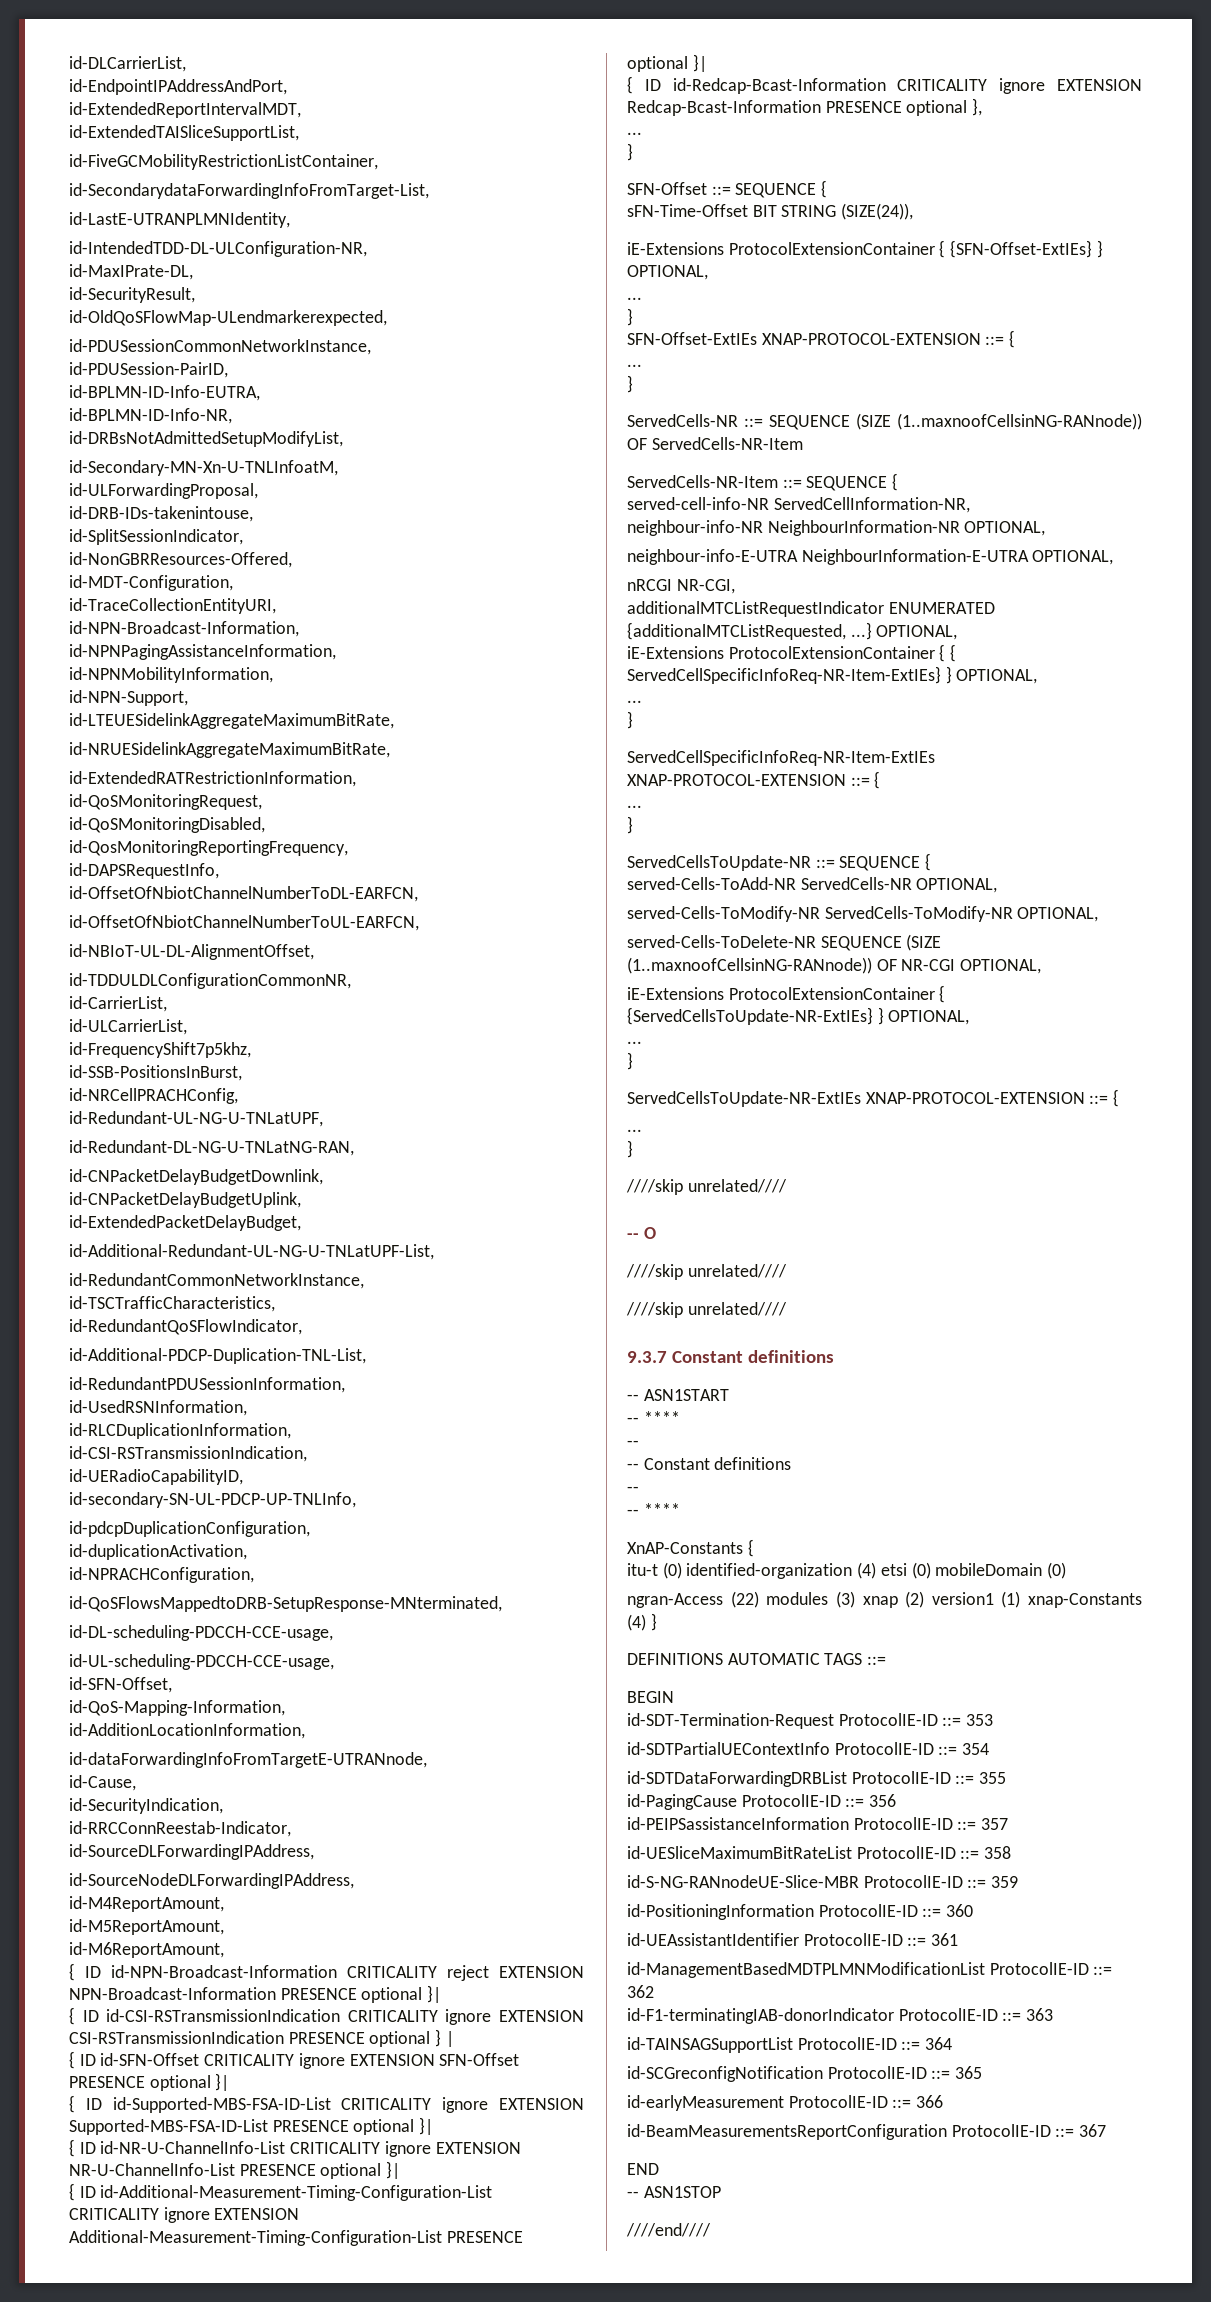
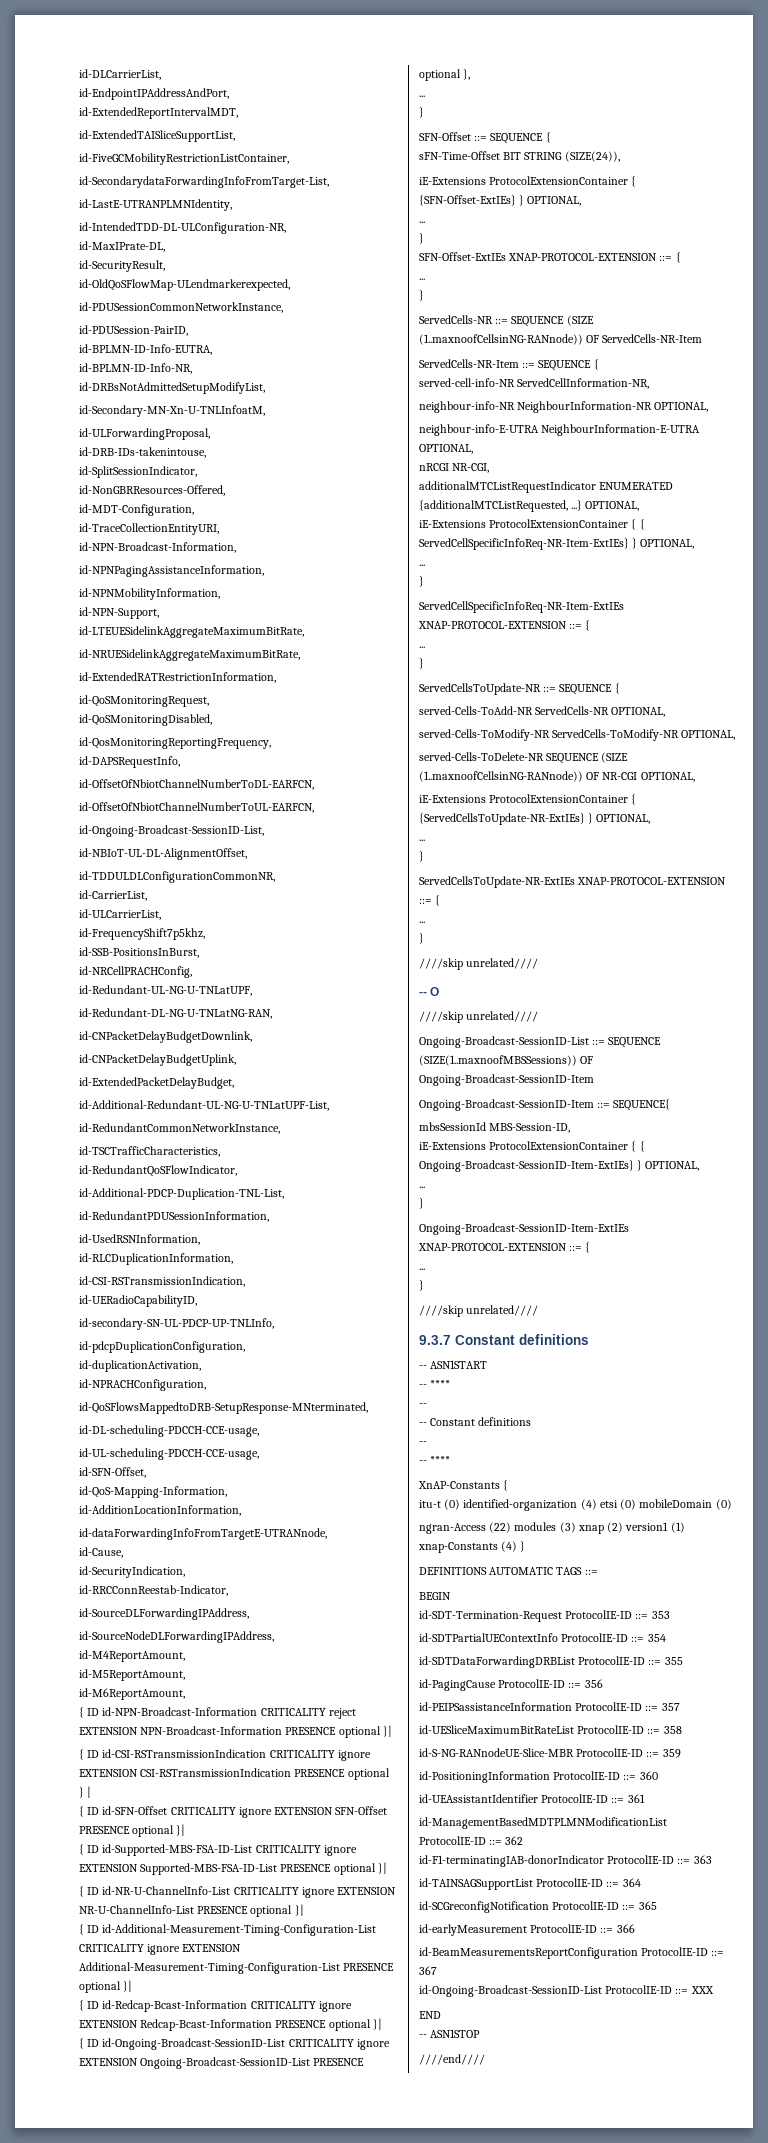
(419, 923) none -> [79,825,264,837] // id-Ongoing-Broadcast-SessionID-List,
(968, 108) none -> [372,2018,382,2030] [79,2038,390,2050] [79,2057,365,2069] [419,69,461,81] }| // { ID id-Ongoing-Broadcast-SessionID-List CRITICALITY ignore EXTENSION Ongoing-Broadcast-SessionID-List PRESENCE optional
(787, 1271) none -> [419,1036,662,1048] [419,1055,594,1066] [419,1074,594,1086] [419,1099,671,1111] [419,1122,571,1133] [419,1141,645,1152] [419,1160,700,1172] [419,1186,425,1188] [419,1198,424,1209] [419,1223,629,1235] [418,1242,591,1253] [419,1268,425,1270] [419,1280,424,1291] // Ongoing-Broadcast-SessionID-List ::= SEQUENCE (SIZE(1..maxnoofMBSSessions)) OF Ongoing-Broadcast-SessionID-Item // Ongoing-Broadcast-SessionID-Item ::= SEQUENCE{ // mbsSessionId MBS-Session-ID, // iE-Extensions ProtocolExtensionContainer { { Ongoing-Broadcast-SessionID-Item-ExtIEs} } OPTIONAL, // ... // } // Ongoing-Broadcast-SessionID-Item-ExtIEs XNAP-PROTOCOL-EXTENSION ::= { // ... // }
(1107, 2130) none -> [419,1985,714,1997] // id-Ongoing-Broadcast-SessionID-List ProtocolIE-ID ::= XXX

